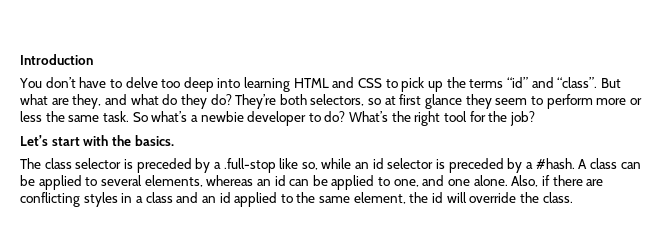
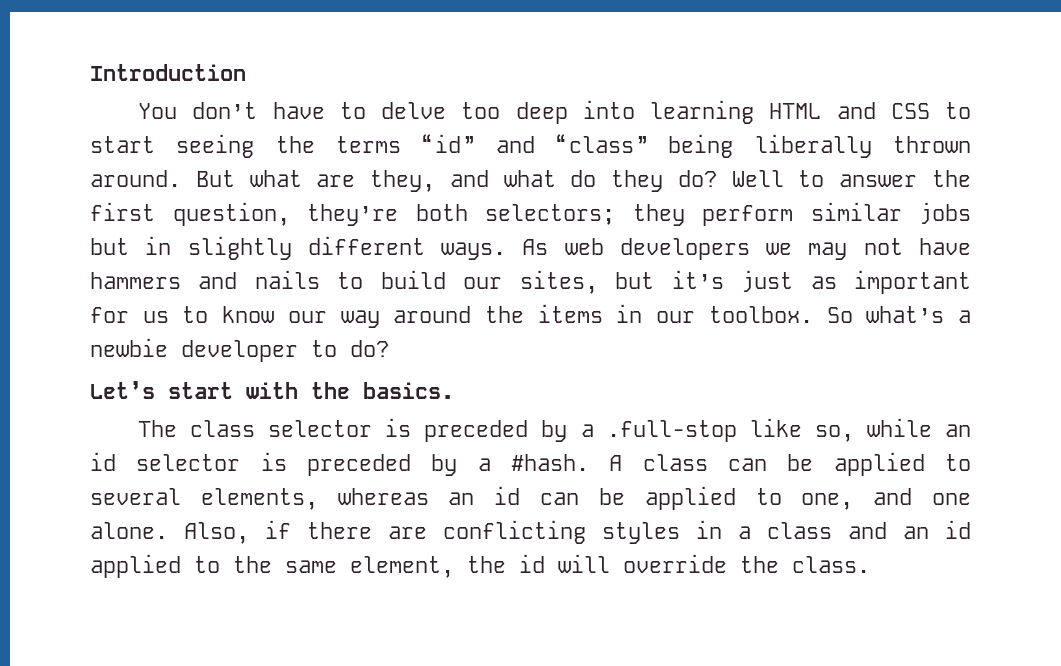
[401,77,443,92] pick up -> [90,134,255,158] start seeing
[557,77,598,88] “class”. -> [556,134,972,158] [90,170,181,187] “class” being liberally thrown around.
[235,94,642,109] [20,111,129,122] They’re both selectors, so at first glance they seem to perform more or less the same task. -> [731,170,971,187] [90,202,971,226] [90,236,971,260] [90,270,972,294] [90,304,813,328] Well to answer the first question, they’re both selectors; they perform similar jobs but in slightly different ways. As web developers we may not have hammers and nails to build our sites, but it’s just as important for us to know our way around the items in our toolbox.
[349,111,535,126] What’s the right tool for the job? -> (389, 348) none

